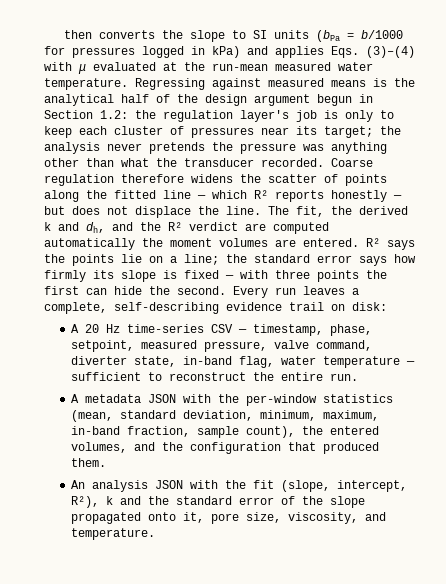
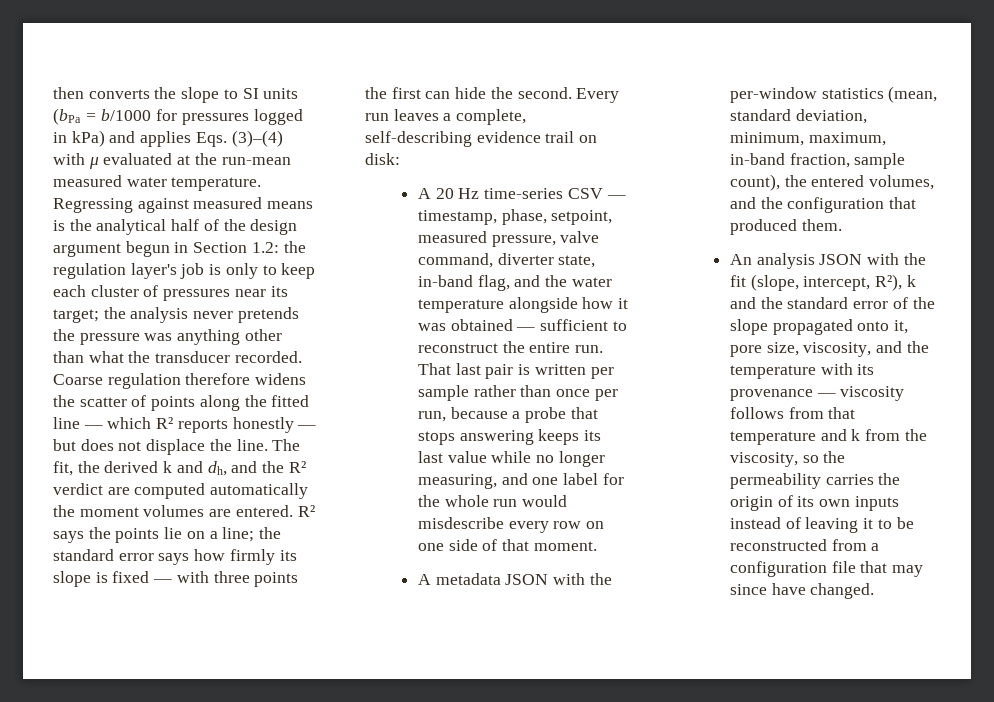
[280,356,400,368] water temperature -> [514,275,612,287] [418,297,629,313] [418,319,513,331] and the water temperature alongside how it was obtained
(358, 377) none -> [418,363,614,379] [418,385,618,401] [418,407,598,423] [418,429,602,445] [418,451,605,467] [418,473,624,489] [418,495,568,507] [418,517,605,533] [418,539,597,551] That last pair is written per sample rather than once per run, because a probe that stops answering keeps its last value while no longer measuring, and one label for the whole run would misdescribe every row on one side of that moment.
[70,528,155,540] temperature. -> [906,341,929,353] [730,363,875,379] [730,386,905,401] [730,407,856,419] [730,429,927,445] [730,451,846,467] [730,473,901,489] [730,495,899,511] [730,517,914,533] [730,539,880,551] [730,561,924,577] [730,583,875,599] the temperature with its provenance — viscosity follows from that temperature and k from the viscosity, so the permeability carries the origin of its own inputs instead of leaving it to be reconstructed from a configuration file that may since have changed.

